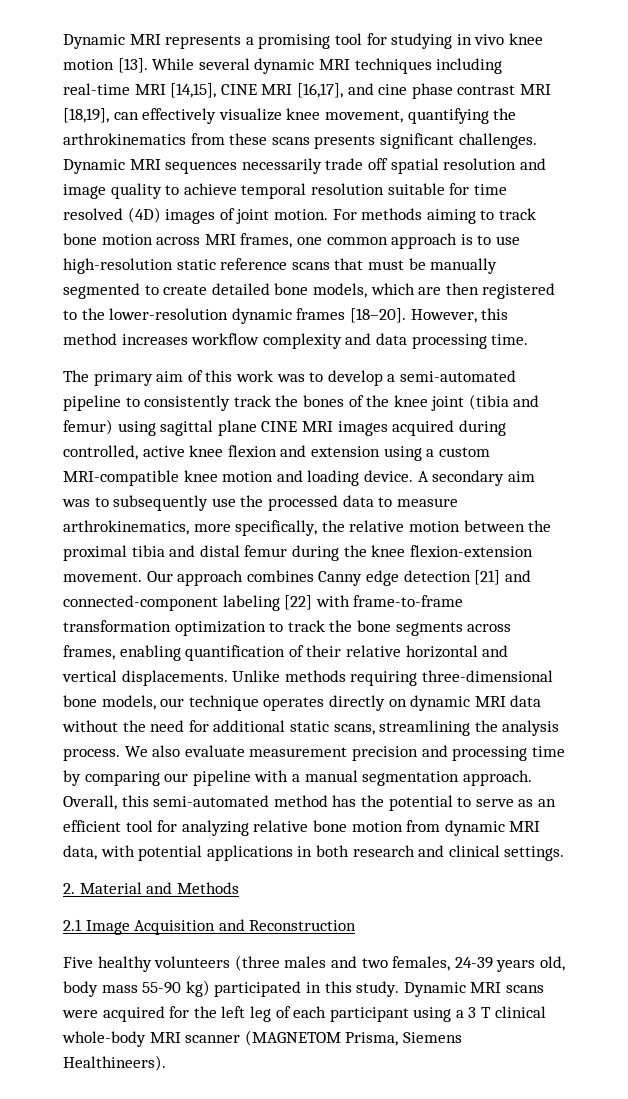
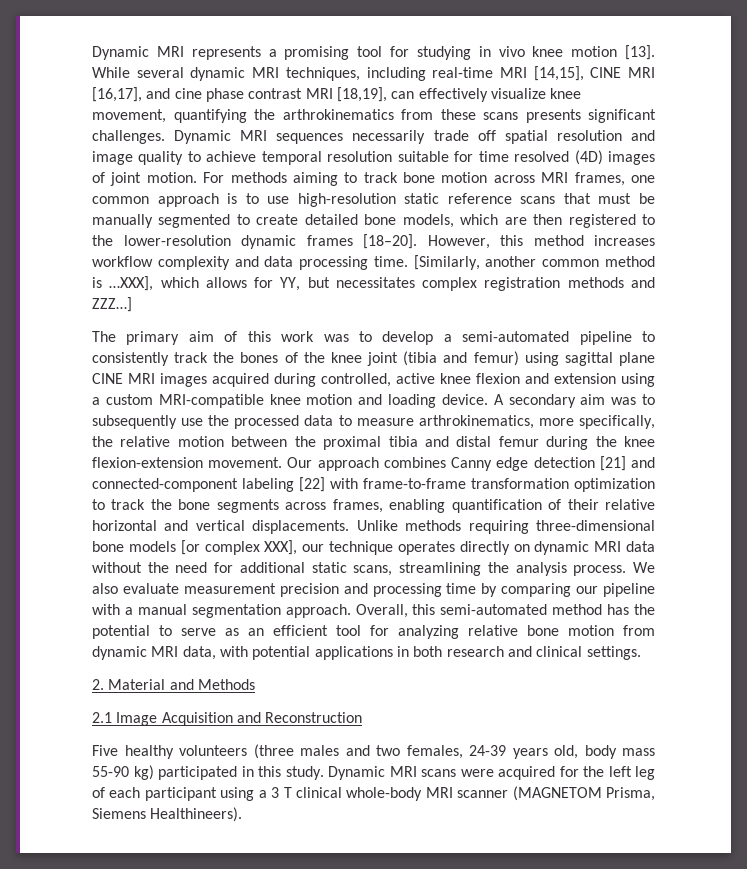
[354,58,432,74] techniques -> [285,67,360,81] techniques,
(529, 339) none -> [413,255,655,270] [92,276,655,291] [92,297,132,312] [Similarly, another common method is …XXX], which allows for YY, but necessitates complex registration methods and ZZZ…]
[101,695,156,710] models, -> [128,540,298,555] models [or complex XXX],

